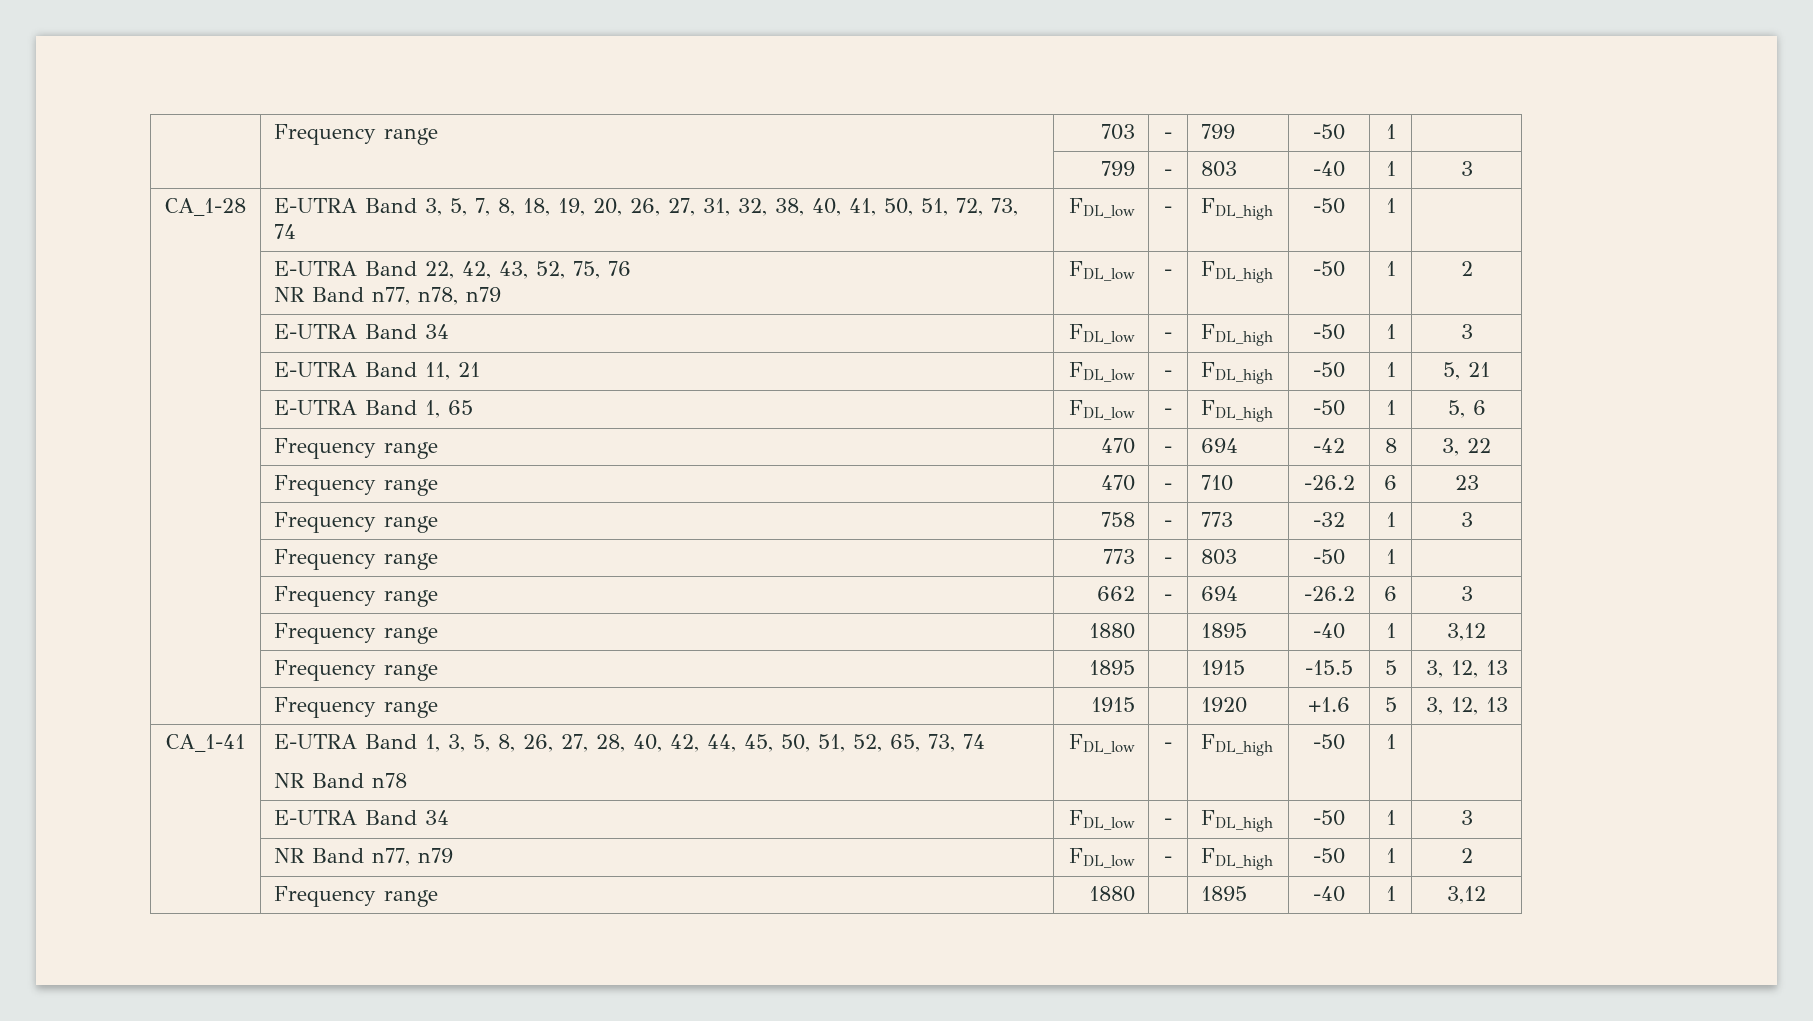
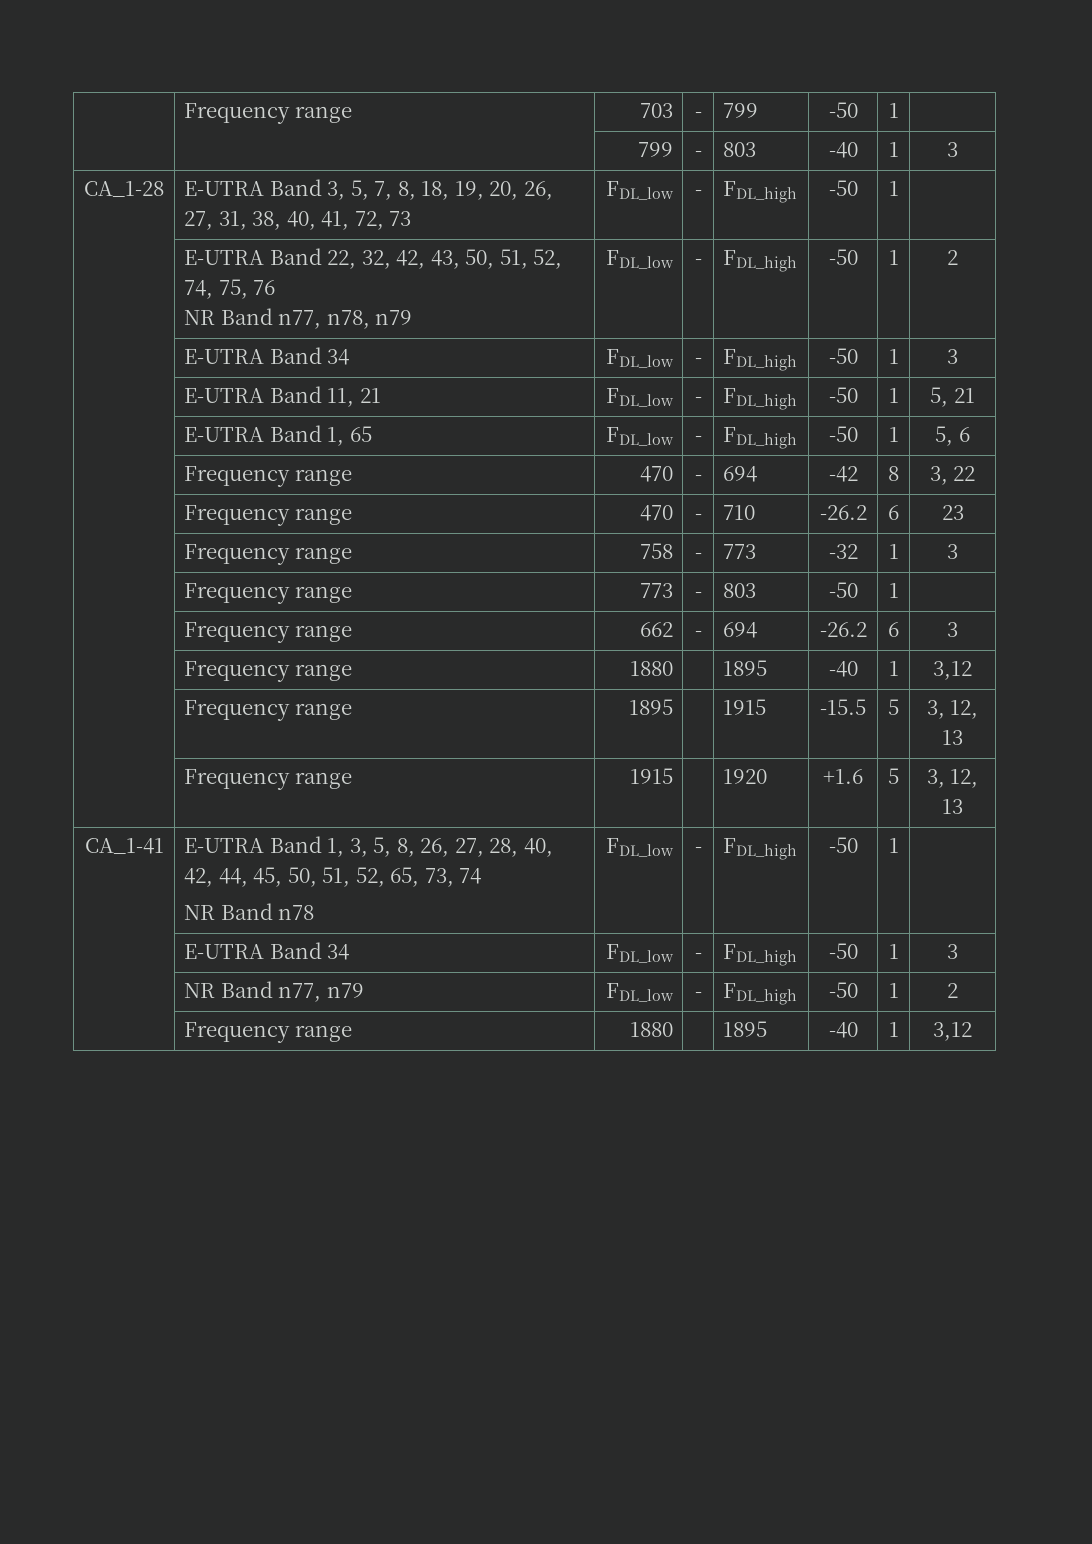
[738,198,768,216] 32, -> (247, 220) none
[884,198,1019,216] [274,224,297,239] 50, 51, 72, 73, 74 -> [354,211,412,230] 72, 73
(455, 270) none -> [361,250,391,269] 32,
[536,261,566,279] 52, -> [465,249,563,269] [184,280,214,299] 50, 51, 52, 74,

